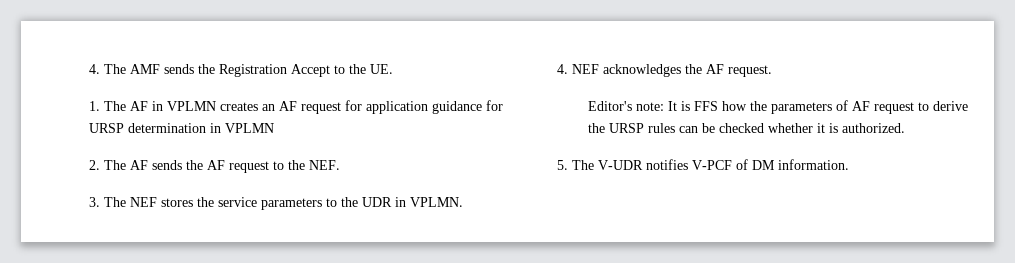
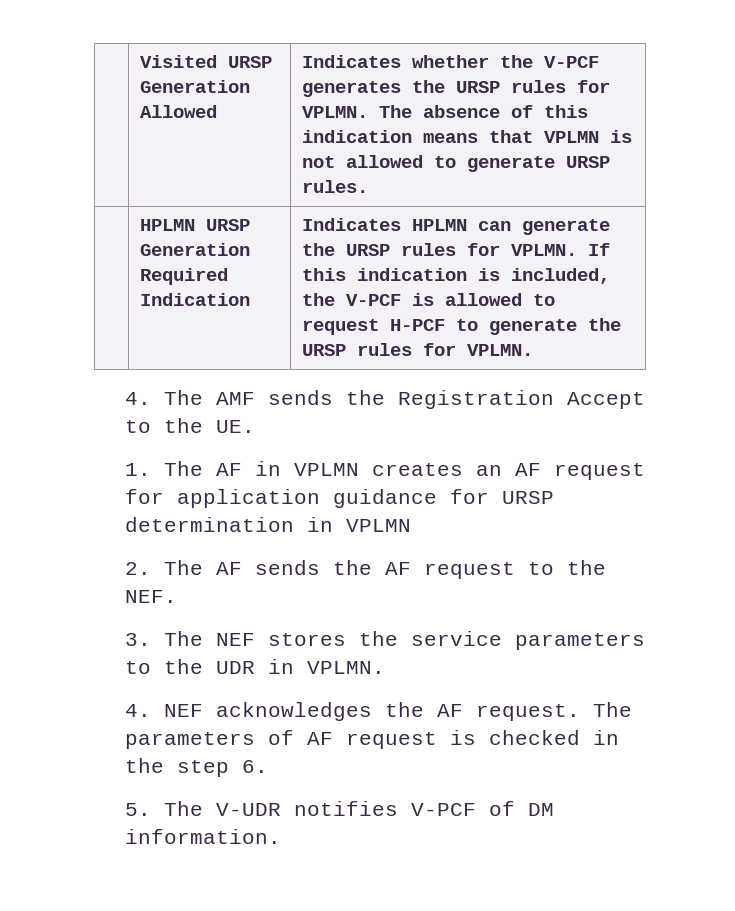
(88, 69) none -> [140,55,273,68] [140,80,251,93] [140,105,218,118] [302,55,600,68] [302,80,611,97] [302,105,589,118] [302,130,633,143] [302,155,611,172] [302,180,369,193] [140,219,251,231] [140,243,251,256] [140,268,229,285] [140,293,251,306] [302,218,611,235] [302,243,611,256] [302,268,611,284] [302,293,556,306] [302,318,622,335] [302,343,534,356] | Visited URSP Generation Allowed | Indicates whether the V-PCF generates the URSP rules for VPLMN. The absence of this indication means that VPLMN is not allowed to generate URSP rules. // | HPLMN URSP Generation Required Indication | Indicates HPLMN can generate the URSP rules for VPLMN. If this indication is included, the V-PCF is allowed to request H-PCF to generate the URSP rules for VPLMN. //
[587,100,968,114] [587,123,905,133] // Editor's note: It is FFS how the parameters of AF request to derive the URSP rules can be checked whether it is authorized. -> [592,702,632,717] [124,730,619,749] [124,758,268,777] The parameters of AF request is checked in the step 6.

